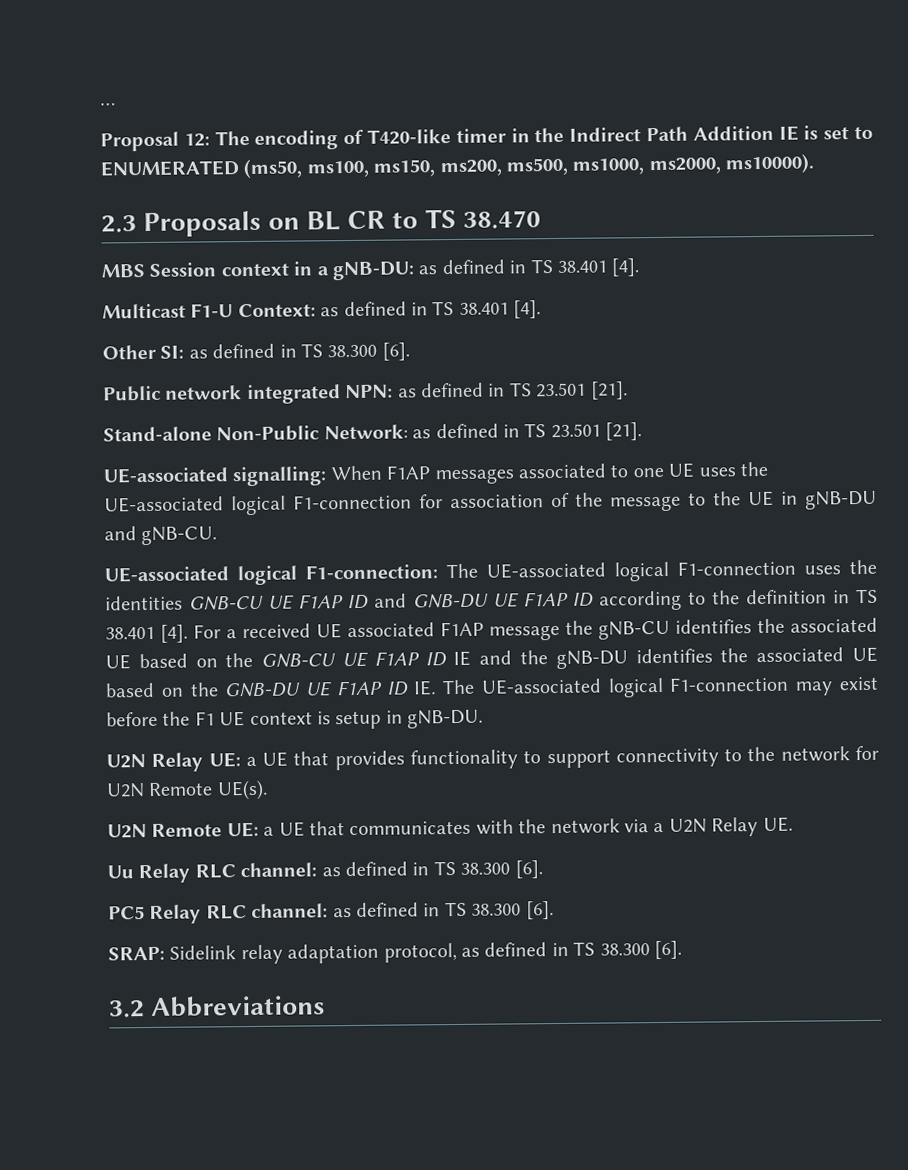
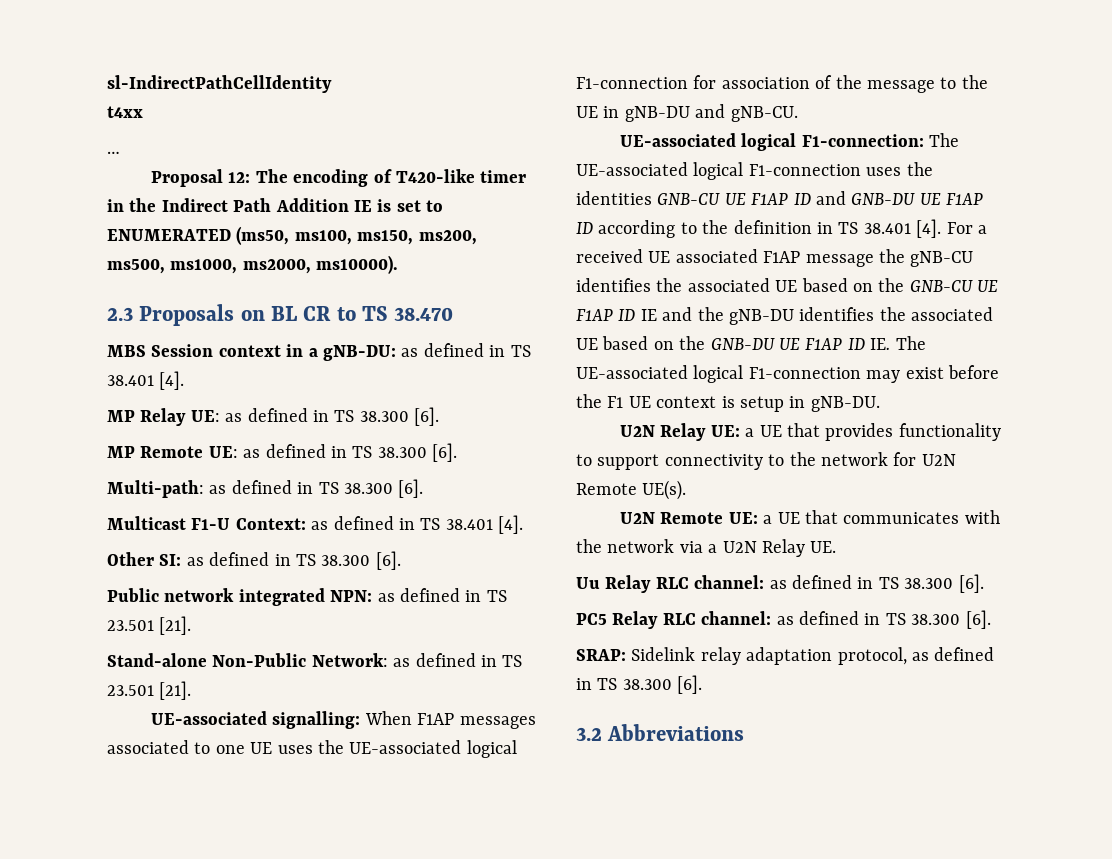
(100, 104) none -> [107,75,332,93] [107,106,143,118] sl-IndirectPathCellIdentity // t4xx //
(640, 267) none -> [107,407,440,426] [107,443,458,462] [107,479,424,498] // MP Relay UE: as defined in TS 38.300 [6]. // MP Remote UE: as defined in TS 38.300 [6]. // Multi-path: as defined in TS 38.300 [6].

